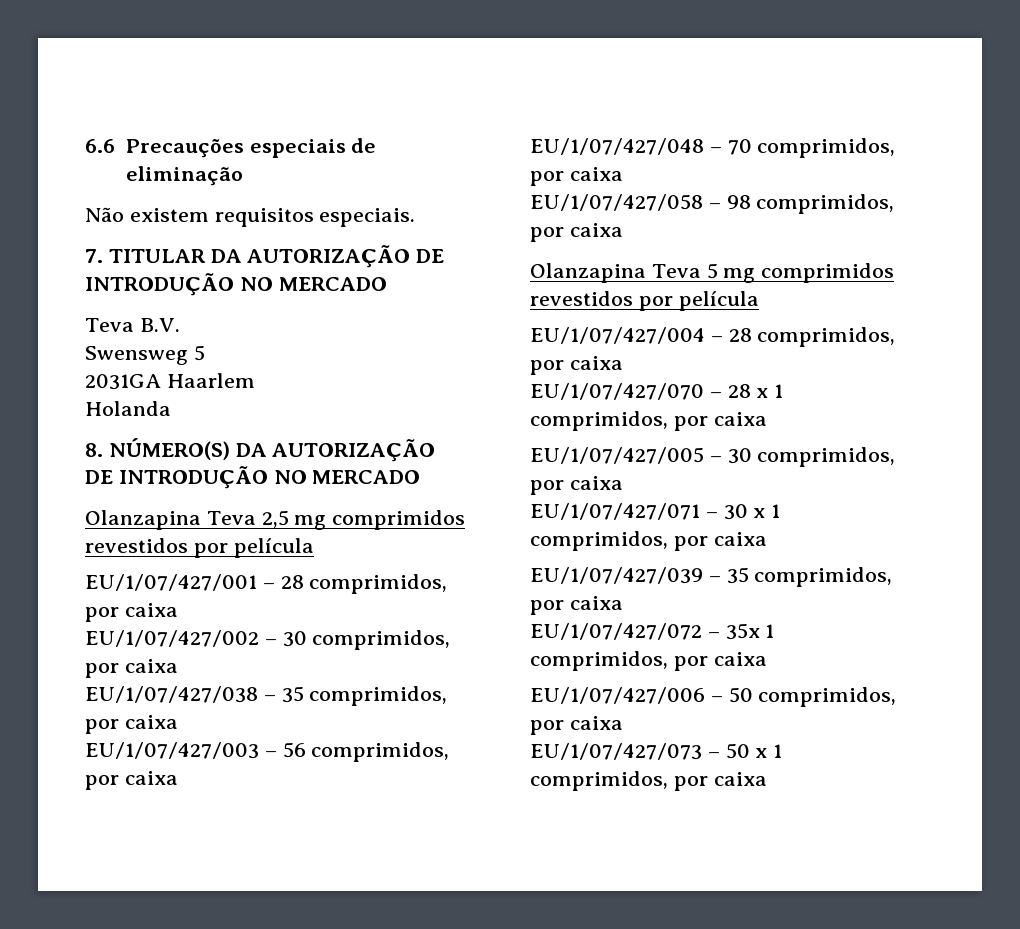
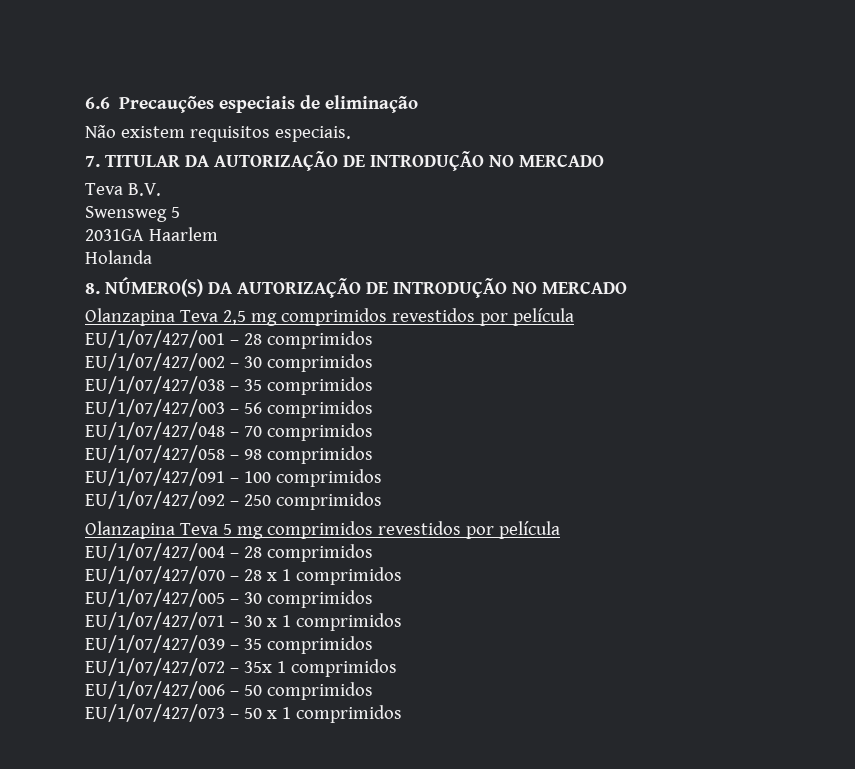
[309,574,448,594] [85,603,178,622] comprimidos, por caixa -> [266,331,373,349] comprimidos
[312,630,451,650] [85,659,178,678] comprimidos, por caixa -> [266,354,373,372] comprimidos
[309,686,448,706] [85,715,178,734] comprimidos, por caixa -> [266,377,373,395] comprimidos
[311,742,450,762] [85,771,178,790] comprimidos, por caixa -> [266,400,373,418] comprimidos
[757,138,896,158] [530,167,623,186] comprimidos, por caixa -> [266,423,373,441] comprimidos
[756,194,895,214] [530,223,623,242] comprimidos, por caixa -> [266,446,373,464] [85,468,382,487] [85,491,382,510] comprimidos // EU/1/07/427/091 – 100 comprimidos // EU/1/07/427/092 – 250 comprimidos
[757,327,896,347] [530,356,623,375] comprimidos, por caixa -> [266,544,373,562] comprimidos
[530,411,767,431] comprimidos, por caixa -> [295,567,402,585] comprimidos
[757,447,896,467] [530,476,623,495] comprimidos, por caixa -> [266,590,373,608] comprimidos
[530,531,767,551] comprimidos, por caixa -> [295,613,402,631] comprimidos
[754,567,893,587] [530,596,623,615] comprimidos, por caixa -> [266,636,373,654] comprimidos
[530,651,767,671] comprimidos, por caixa -> [290,659,397,677] comprimidos
[758,687,897,707] [530,716,623,735] comprimidos, por caixa -> [266,682,373,700] comprimidos
[530,771,767,791] comprimidos, por caixa -> [295,705,402,723] comprimidos

